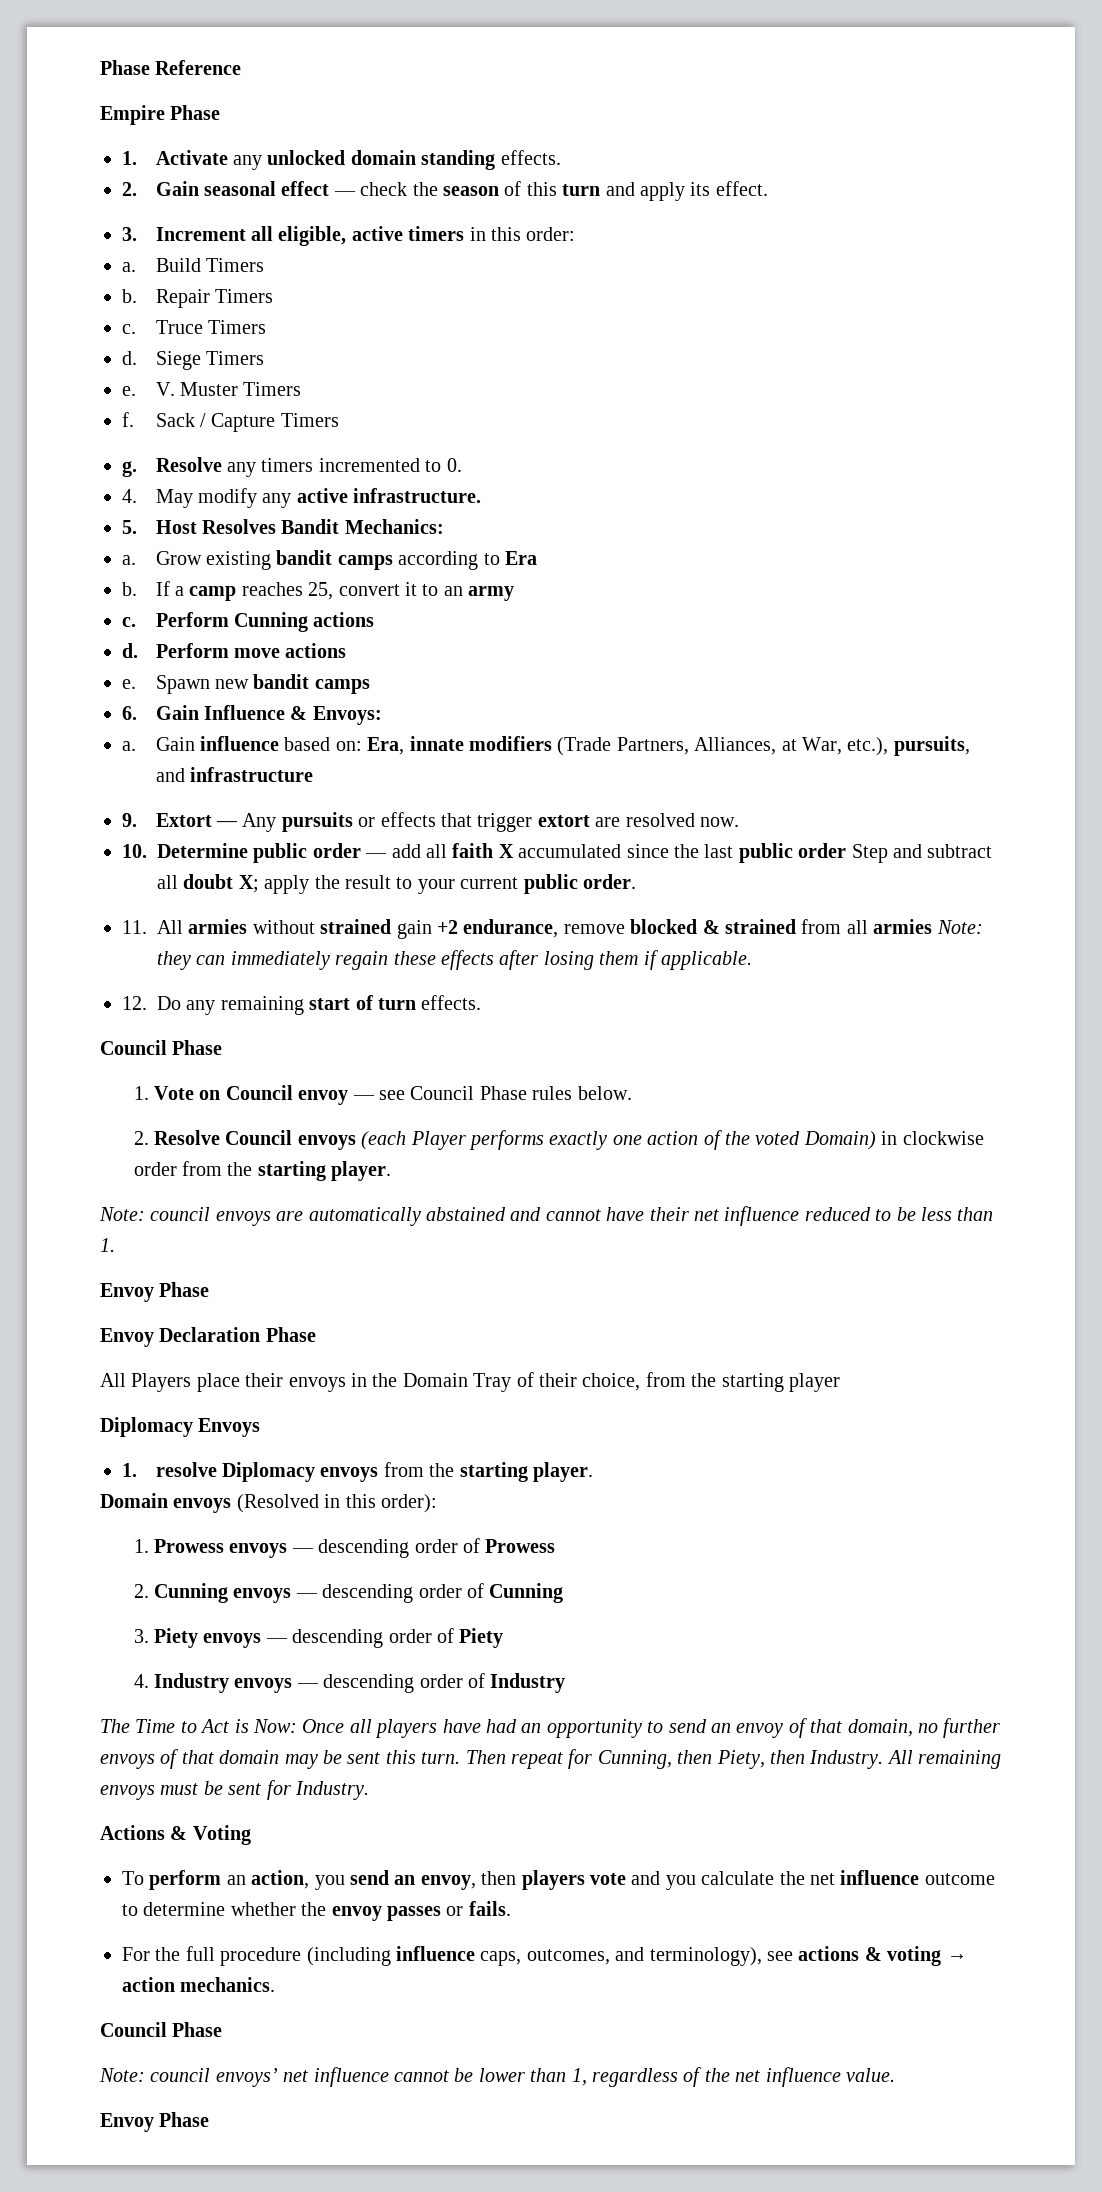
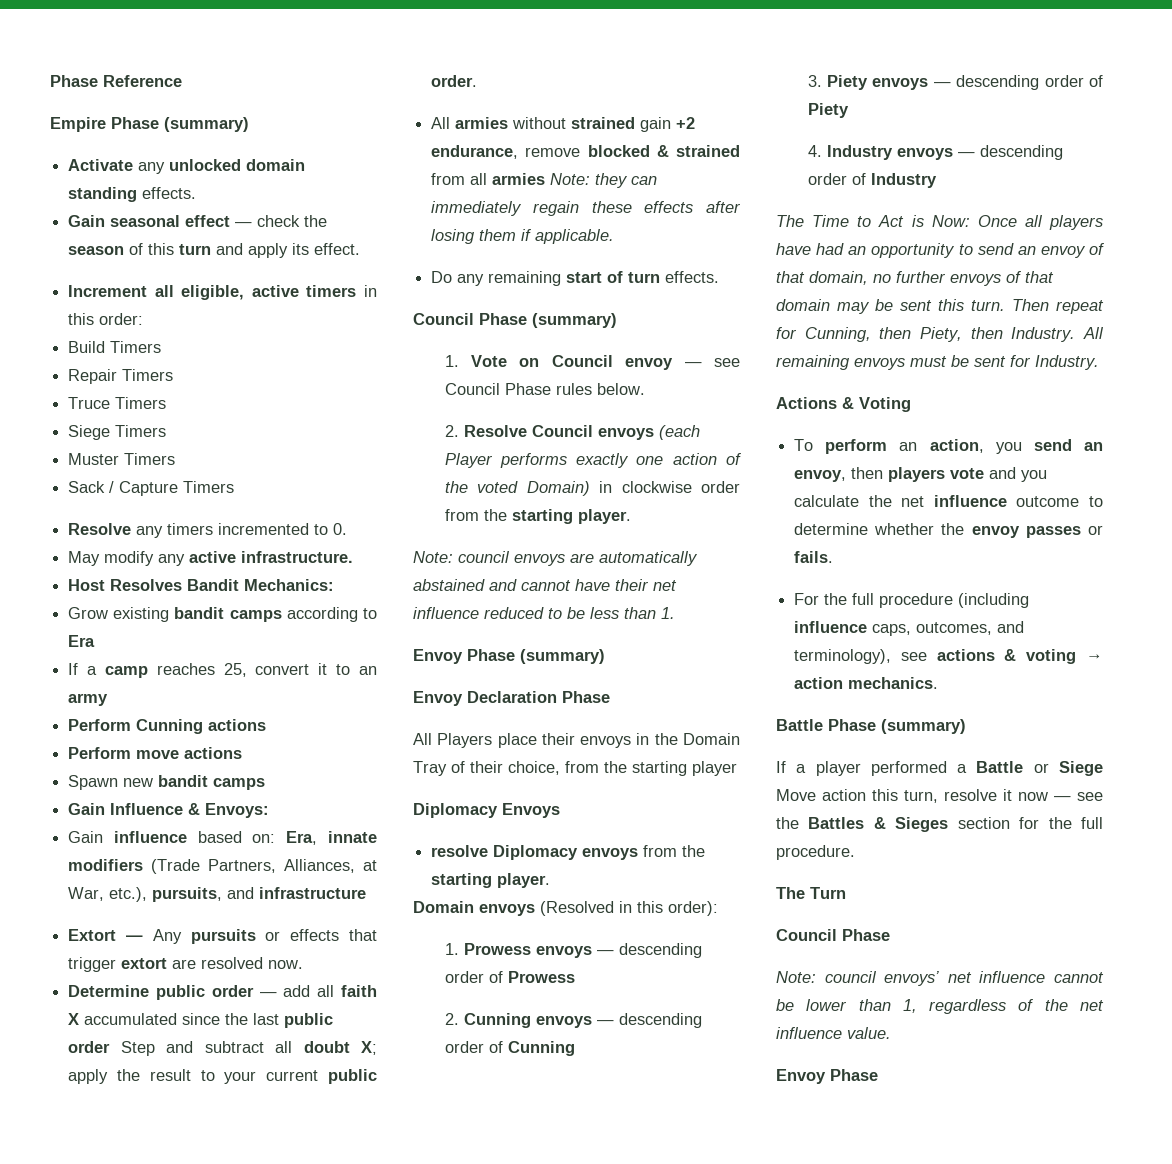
[122,151,137,165] // 1. -> [164,117,249,132] (summary) //
[122,182,137,196] 2. -> (197, 193) none
[122,227,137,241] 3. -> (361, 249) none
[122,262,136,272] a. -> (144, 319) none
[122,289,137,303] b. -> (162, 347) none
[122,324,136,334] c. -> (174, 375) none
[122,351,137,365] d. -> (167, 403) none
[122,382,175,396] e. V. -> (167, 431) none
[122,412,134,427] f. -> (176, 459) none
[122,461,137,477] g. -> (235, 487) none
[122,489,137,503] 4. -> (348, 529) none
[122,520,137,534] 5. -> (354, 557) none
[122,555,136,565] a. -> (335, 585) none
[122,582,137,596] b. -> (96, 641) none
[122,617,136,627] c. -> (109, 699) none
[122,643,138,658] d. -> (267, 725) none
[122,679,136,689] e. -> (243, 753) none
[122,706,137,720] 6. -> (266, 784) none
[122,741,136,751] a. -> (270, 810) none
[122,813,137,827] 9. -> (367, 893) none
[122,844,147,858] 10. -> (304, 964) none
[122,920,147,934] 11. -> (478, 81) none
[122,996,147,1010] 12. -> (615, 236) none
(223, 1047) none -> [532,313,617,328] (summary)
(210, 1289) none -> [520,649,605,664] (summary)
[122,1463,137,1477] 1. -> (560, 810) none
(276, 1984) none -> [776,719,966,734] [776,761,1103,776] [776,789,1103,803] [776,817,1103,832] [776,845,855,860] [776,887,846,899] // Battle Phase (summary) // If a player performed a Battle or Siege Move action this turn, resolve it now — see the Battles & Sieges section for the full procedure. // The Turn

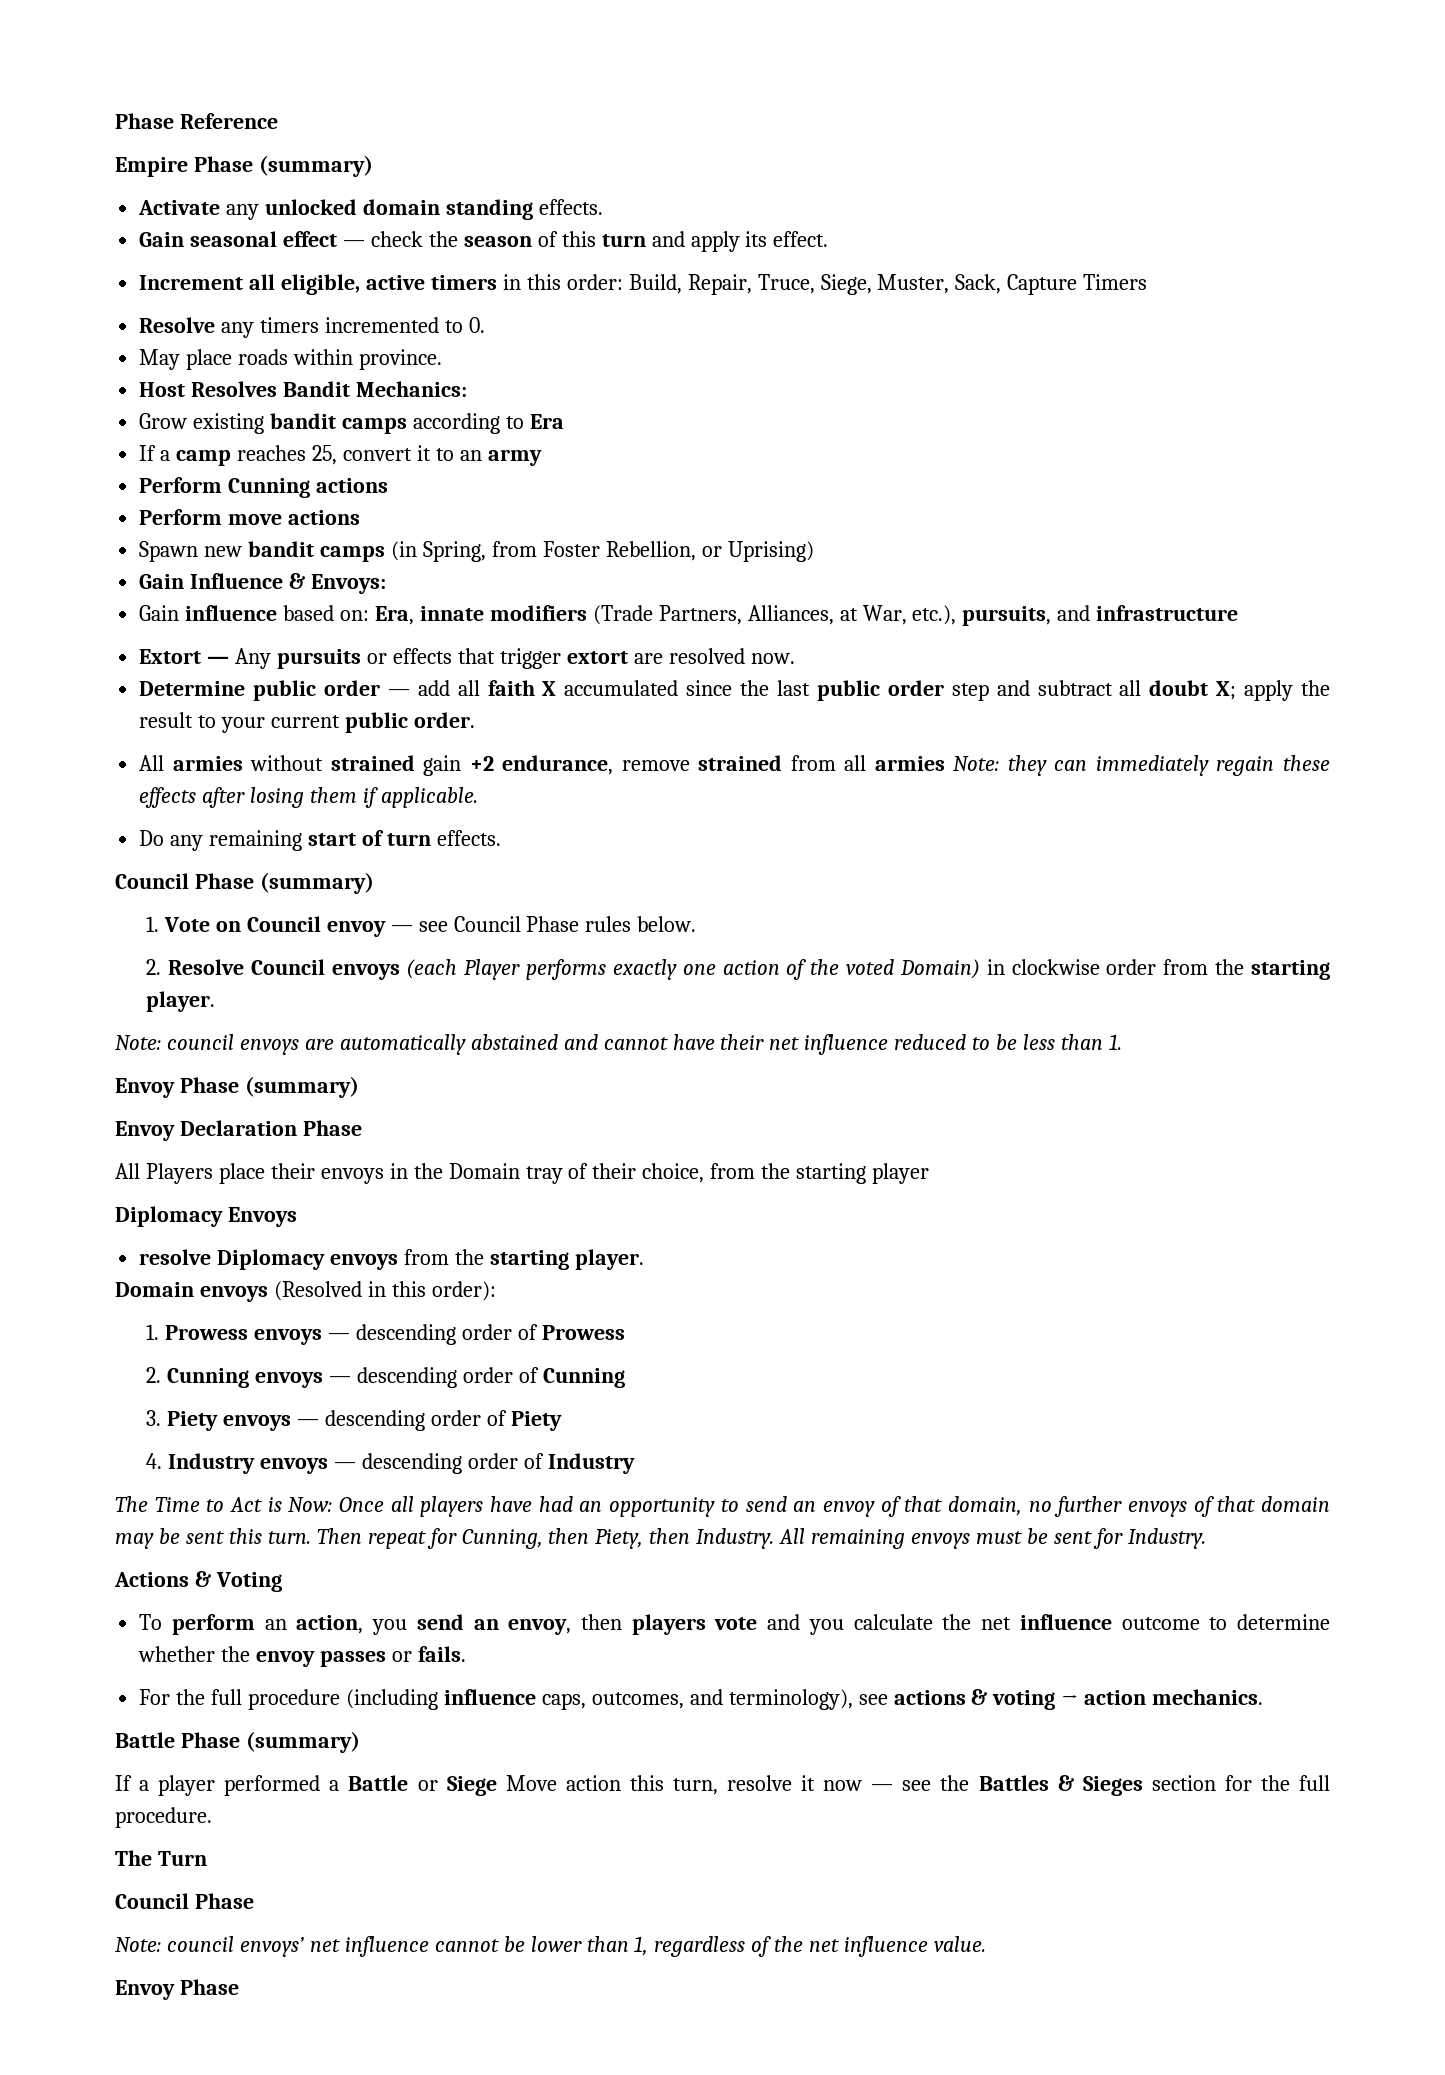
[68,341,162,353] [68,369,174,384] [68,397,167,409] [68,425,167,440] [68,453,176,465] [68,481,115,493] // Build Timers // Repair Timers // Truce Timers // Siege Timers // Muster Timers // Sack / -> [628,274,1002,295] Build, Repair, Truce, Siege, Muster, Sack,
[104,551,354,566] modify any active infrastructure. -> [186,349,442,370] place roads within province.
(266, 784) none -> [390,541,814,562] (in Spring, from Foster Rebellion, or Uprising)
[120,1041,155,1056] Step -> [951,683,989,701] step
[587,145,669,157] blocked & -> (690, 765) none
[413,761,447,776] Tray -> [525,1166,563,1184] tray

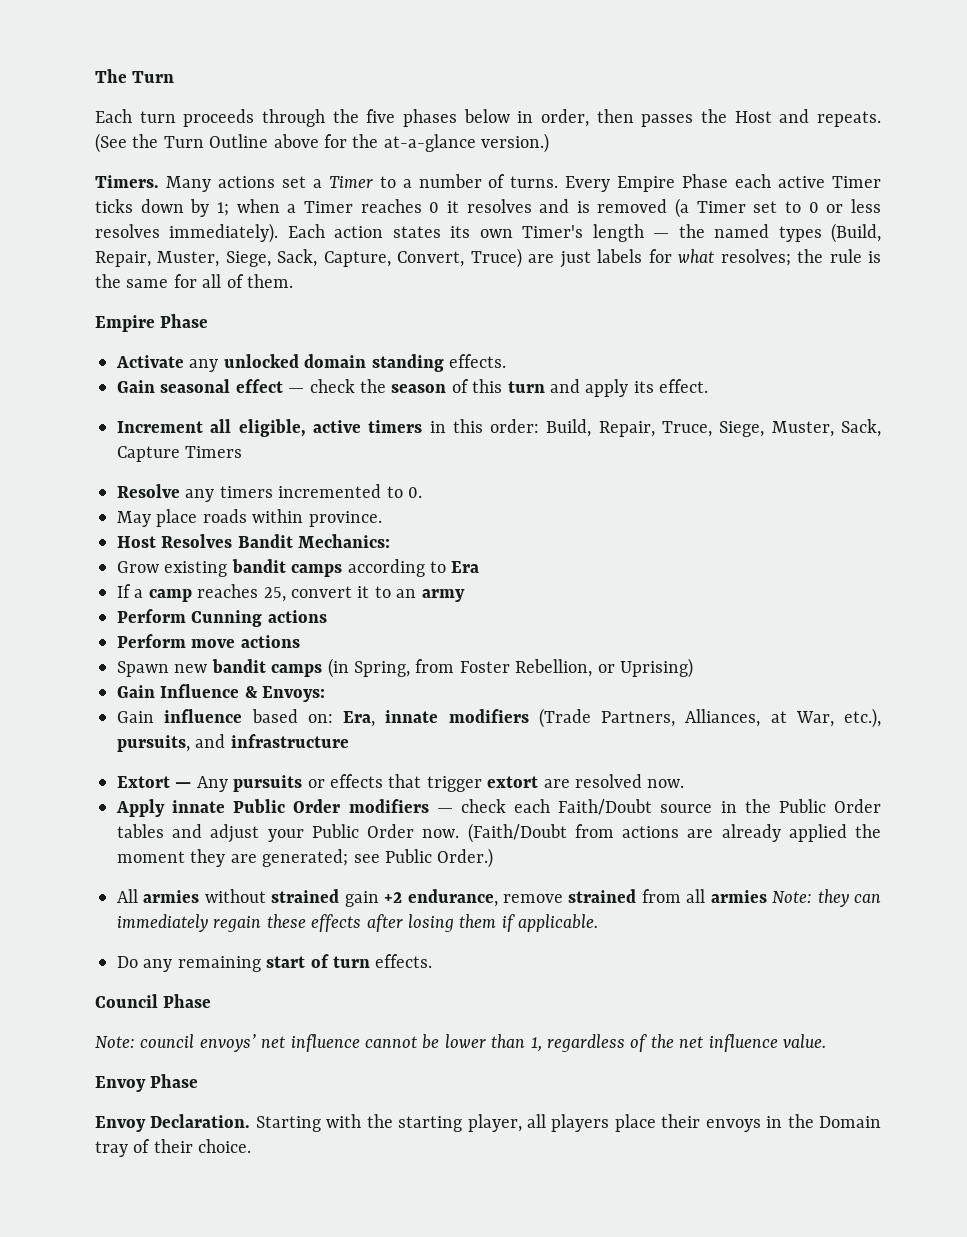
[115,113,278,129] [115,155,373,177] Phase Reference // Empire Phase (summary) -> [95,69,175,83] [95,109,881,127] [95,133,550,153] [95,174,881,192] [95,198,881,218] [95,223,881,243] [95,248,881,268] [95,274,293,288] [95,314,209,332] The Turn // Each turn proceeds through the five phases below in order, then passes the Host and repeats. (See the Turn Outline above for the at-a-glance version.) // Timers. Many actions set a Timer to a number of turns. Every Empire Phase each active Timer ticks down by 1; when a Timer reaches 0 it resolves and is removed (a Timer set to 0 or less resolves immediately). Each action states its own Timer's length — the named types (Build, Repair, Muster, Siege, Sack, Capture, Convert, Truce) are just labels for what resolves; the rule is the same for all of them. // Empire Phase
[139,680,1330,701] [139,712,475,733] Determine public order — add all faith X accumulated since the last public order step and subtract all doubt X; apply the result to your current public order. -> [116,799,882,817] [117,823,882,843] [117,848,494,868] Apply innate Public Order modifiers — check each Faith/Doubt source in the Public Order tables and adjust your Public Order now. (Faith/Doubt from actions are already applied the moment they are generated; see Public Order.)
[115,872,374,894] [145,916,697,937] [145,959,1331,980] [145,991,215,1012] [115,1034,1122,1055] [115,1076,359,1098] [115,1120,362,1141] [115,1163,930,1184] [115,1206,297,1227] [139,1249,644,1270] [115,1281,496,1302] [145,1324,625,1345] [145,1367,625,1388] [145,1410,562,1431] [145,1453,635,1474] [115,1496,1330,1517] [115,1528,1206,1549] [114,1571,282,1592] [139,1614,1330,1635] [138,1646,466,1667] [139,1689,1264,1710] [115,1731,360,1753] [115,1775,1330,1796] [115,1807,212,1828] [115,1850,207,1866] // Council Phase (summary) // 1. Vote on Council envoy — see Council Phase rules below. // 2. Resolve Council envoys (each Player performs exactly one action of the voted Domain) in clockwise order from the starting player. // Note: council envoys are automatically abstained and cannot have their net influence reduced to be less than 1. // Envoy Phase (summary) // Envoy Declaration Phase // All Players place their envoys in the Domain tray of their choice, from the starting player // Diplomacy Envoys // resolve Diplomacy envoys from the starting player. // Domain envoys (Resolved in this order): // 1. Prowess envoys — descending order of Prowess // 2. Cunning envoys — descending order of Cunning // 3. Piety envoys — descending order of Piety // 4. Industry envoys — descending order of Industry // The Time to Act is Now: Once all players have had an opportunity to send an envoy of that domain, no further envoys of that domain may be sent this turn. Then repeat for Cunning, then Piety, then Industry. All remaining envoys must be sent for Industry. // Actions & Voting // To perform an action, you send an envoy, then players vote and you calculate the net influence outcome to determine whether the envoy passes or fails. // For the full procedure (including influence caps, outcomes, and terminology), see actions & voting → action mechanics. // Battle Phase (summary) // If a player performed a Battle or Siege Move action this turn, resolve it now — see the Battles & Sieges section for the full procedure. // The Turn -> (433, 961) none
(239, 1987) none -> [95,1114,882,1132] [95,1139,252,1157] // Envoy Declaration. Starting with the starting player, all players place their envoys in the Domain tray of their choice.

